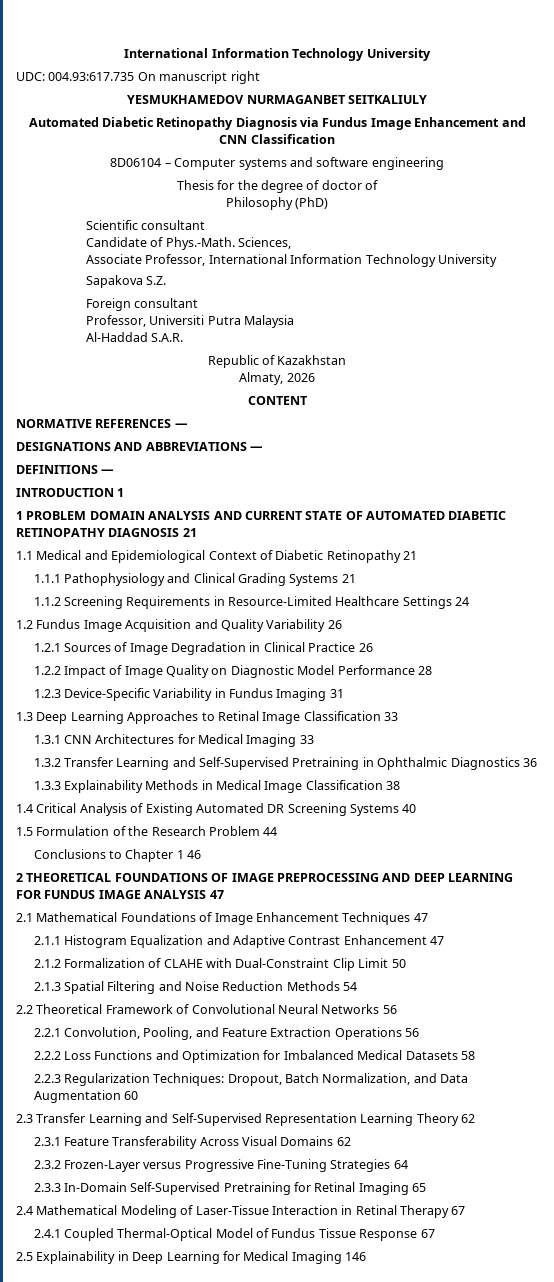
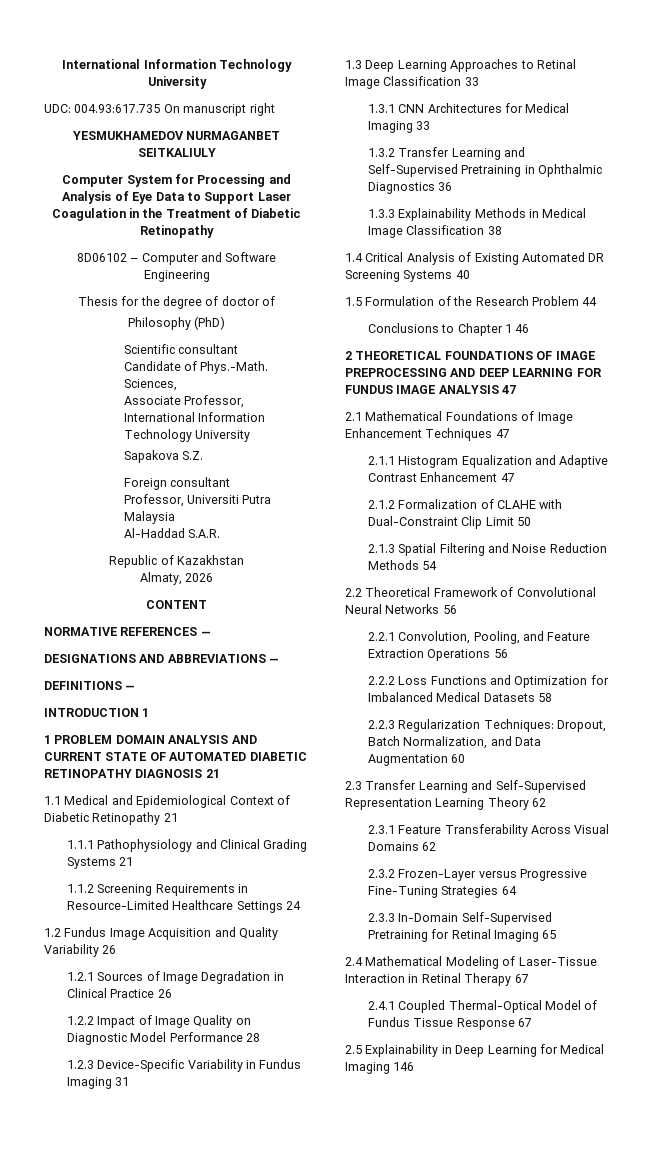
[28,117,526,130] [219,134,335,144] [110,157,444,170] Automated Diabetic Retinopathy Diagnosis via Fundus Image Enhancement and CNN Classification // 8D06104 – Computer systems and software engineering -> [62,174,291,187] [62,191,291,204] [51,208,302,221] [140,225,214,238] [76,252,277,265] [143,270,210,282] Computer System for Processing and Analysis of Eye Data to Support Laser Coagulation in the Treatment of Diabetic Retinopathy // 8D06102 – Computer and Software Engineering

